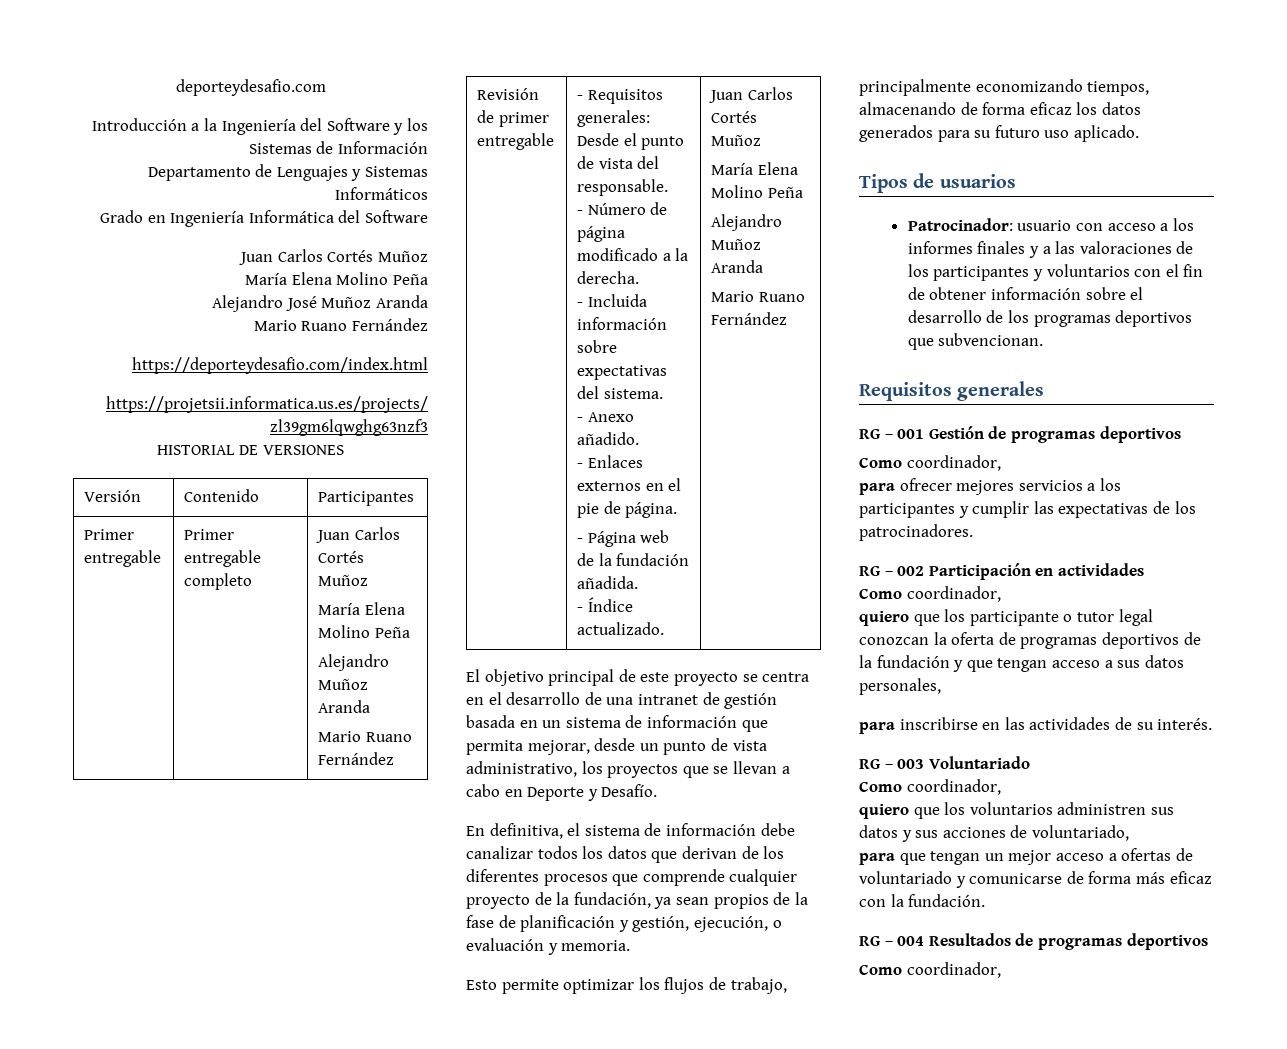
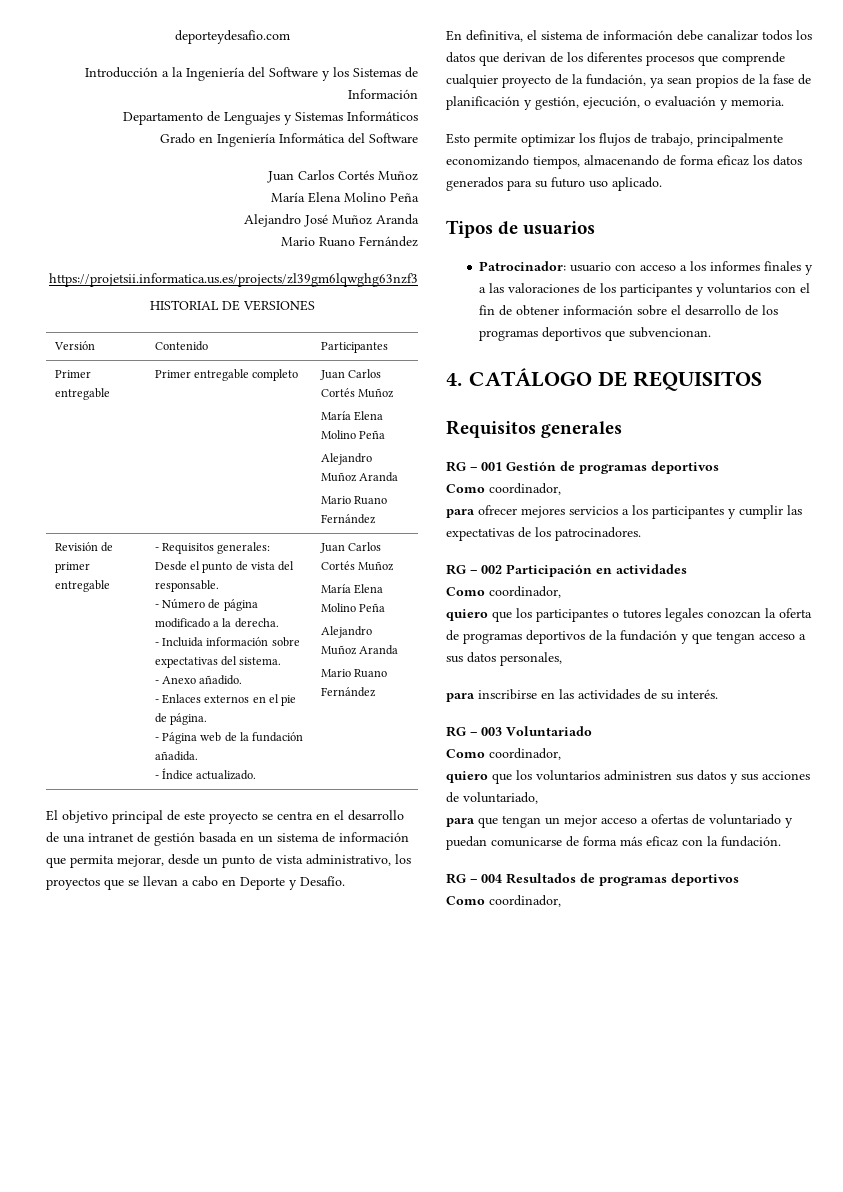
[132,357,428,374] // https://deporteydesafio.com/index.html -> (418, 241) none
(1044, 339) none -> [446,368,762,391] // 4. CATÁLOGO DE REQUISITOS
[969,609,1153,626] participante o tutor legal -> [536,608,703,622] participantes o tutores legales
(966, 882) none -> [446,836,487,850] puedan

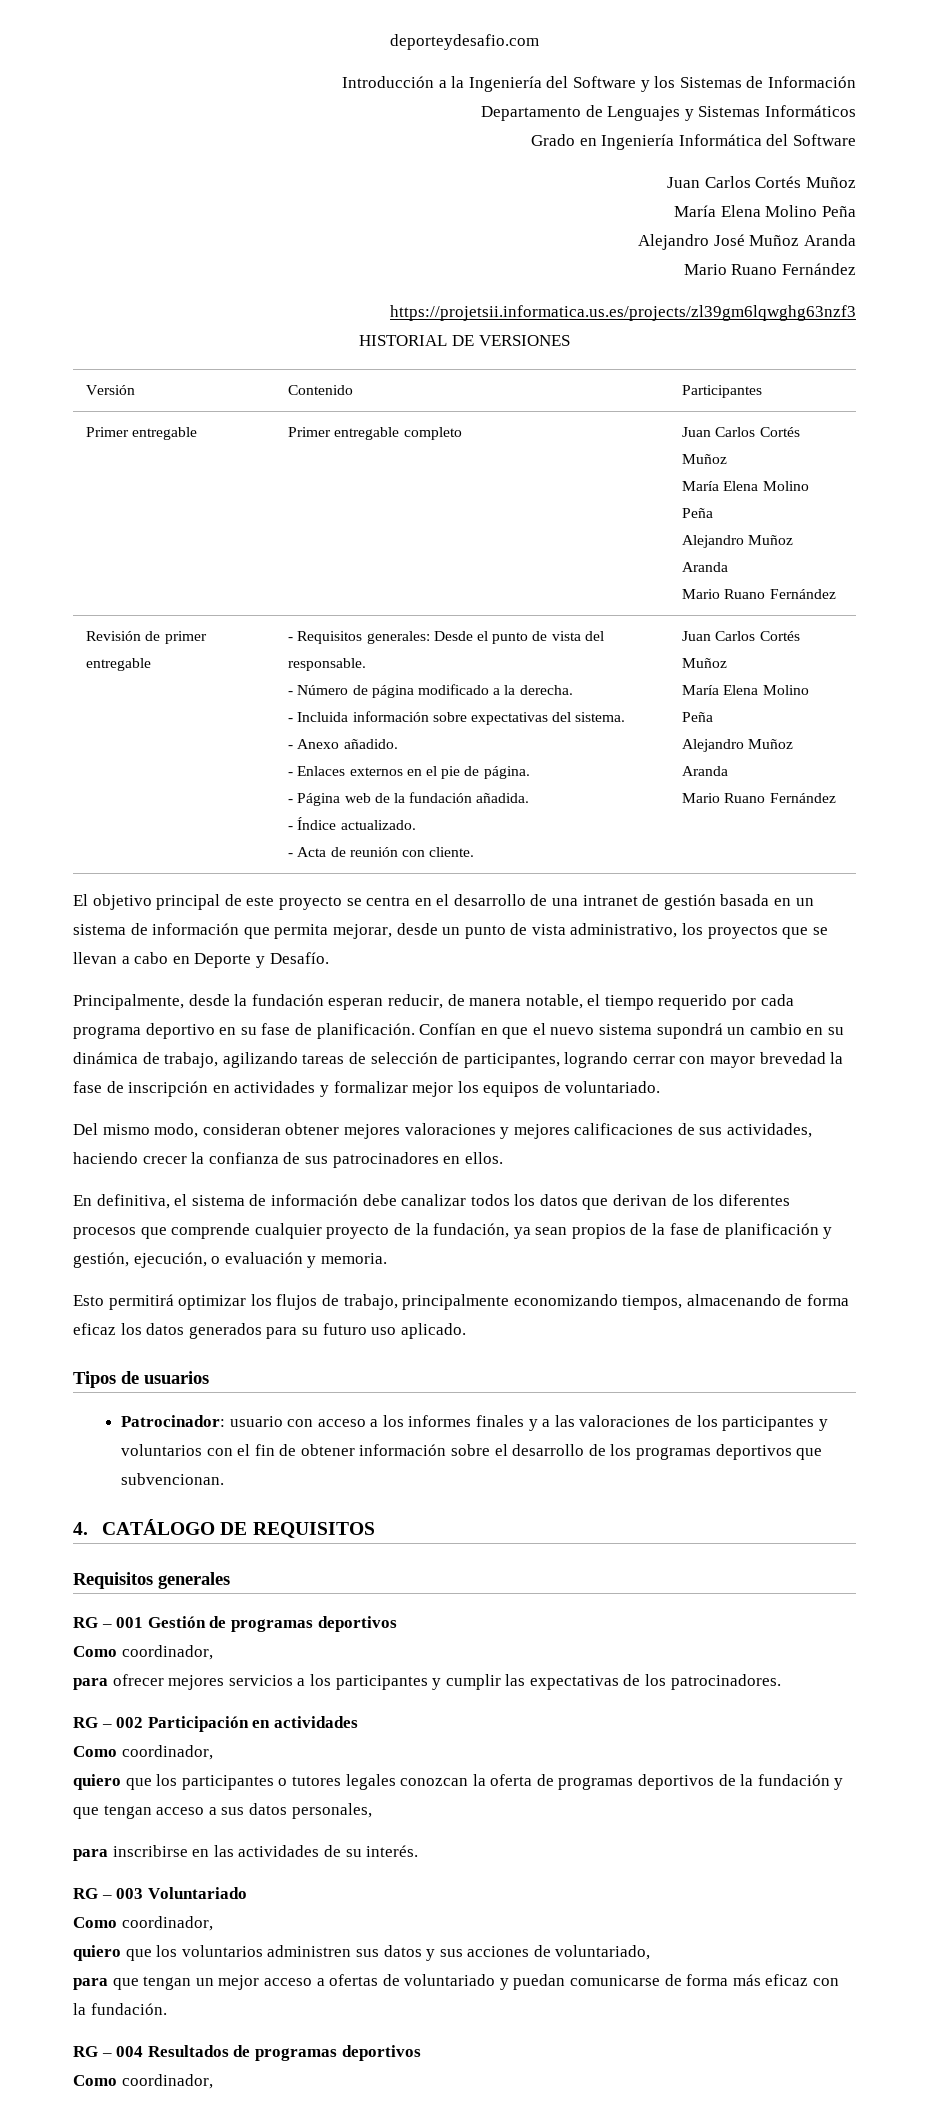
(257, 775) none -> [288,847,475,857] // - Acta de reunión con cliente.
(345, 881) none -> [73,994,794,1010] [73,1023,845,1039] [73,1052,844,1068] [73,1081,661,1097] [73,1123,813,1139] [73,1152,503,1168] // Principalmente, desde la fundación esperan reducir, de manera notable, el tiempo requerido por cada programa deportivo en su fase de planificación. Confían en que el nuevo sistema supondrá un cambio en su dinámica de trabajo, agilizando tareas de selección de participantes, logrando cerrar con mayor brevedad la fase de inscripción en actividades y formalizar mejor los equipos de voluntariado. // Del mismo modo, consideran obtener mejores valoraciones y mejores calificaciones de sus actividades, haciendo crecer la confianza de sus patrocinadores en ellos.
[474,134,517,147] permite -> [108,1294,174,1310] permitirá

